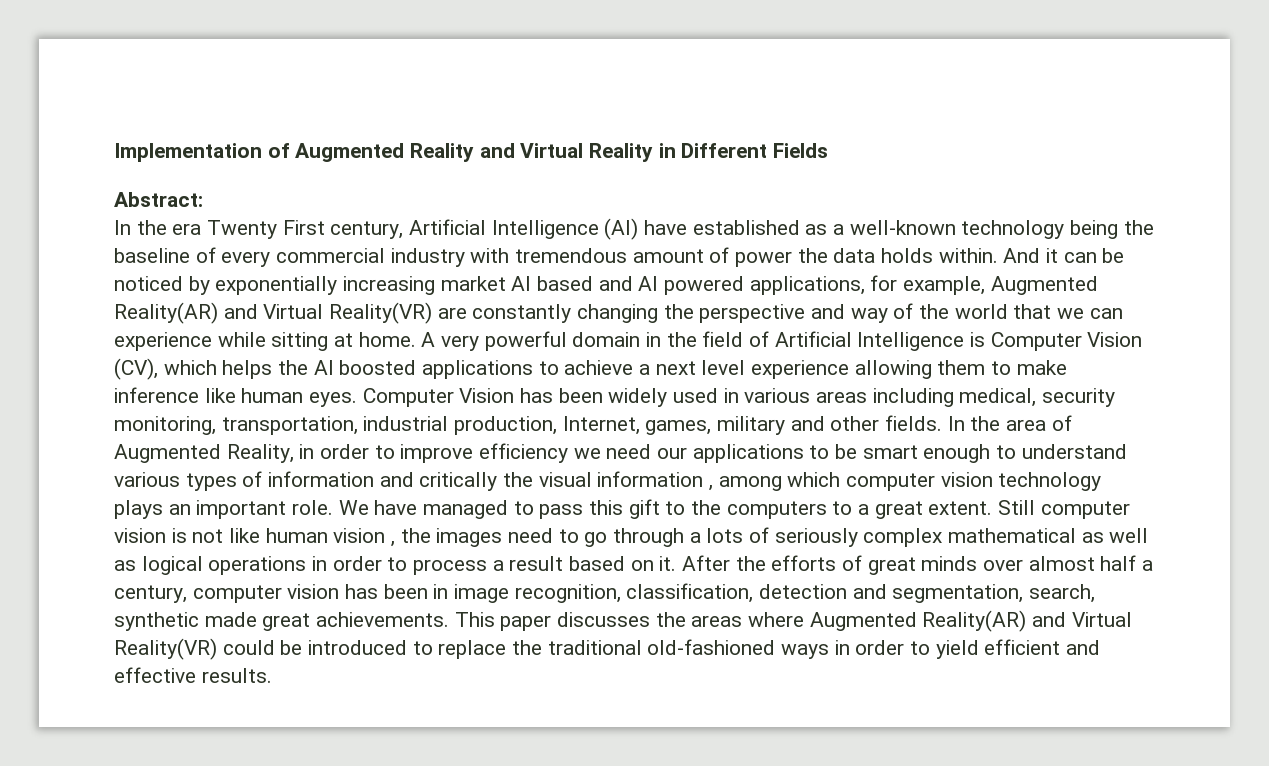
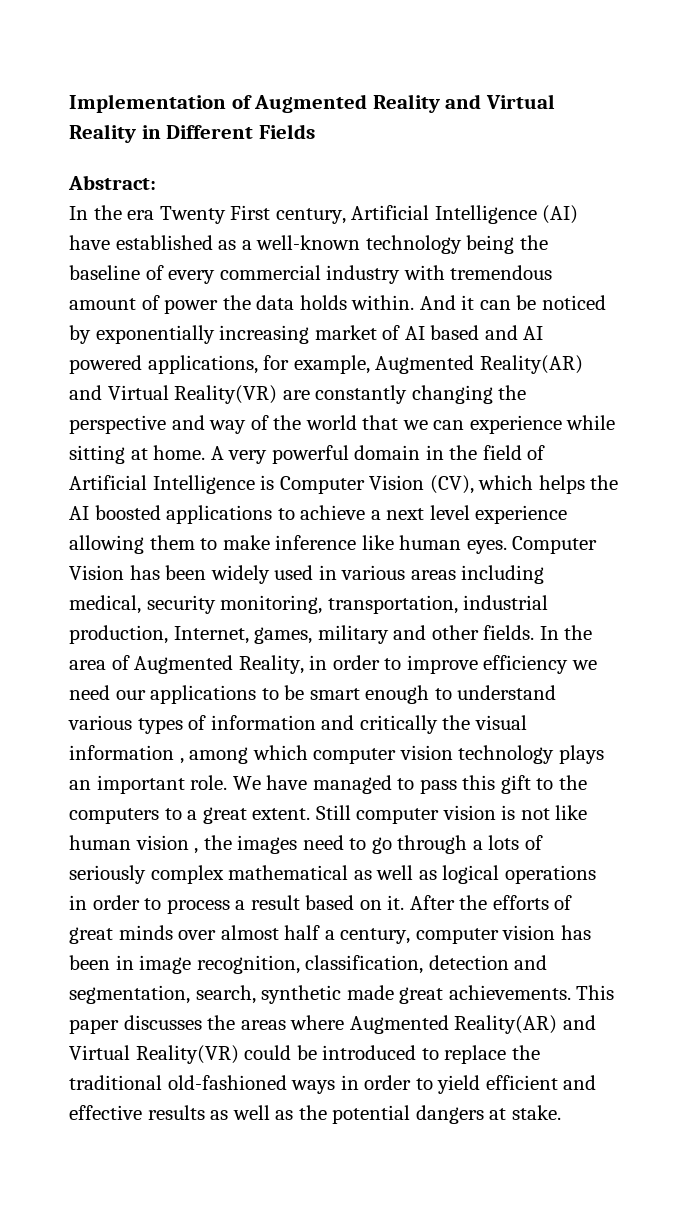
(506, 283) none -> [382,325,401,340] of
[201,668,272,683] results. -> [147,1105,561,1124] results as well as the potential dangers at stake.

